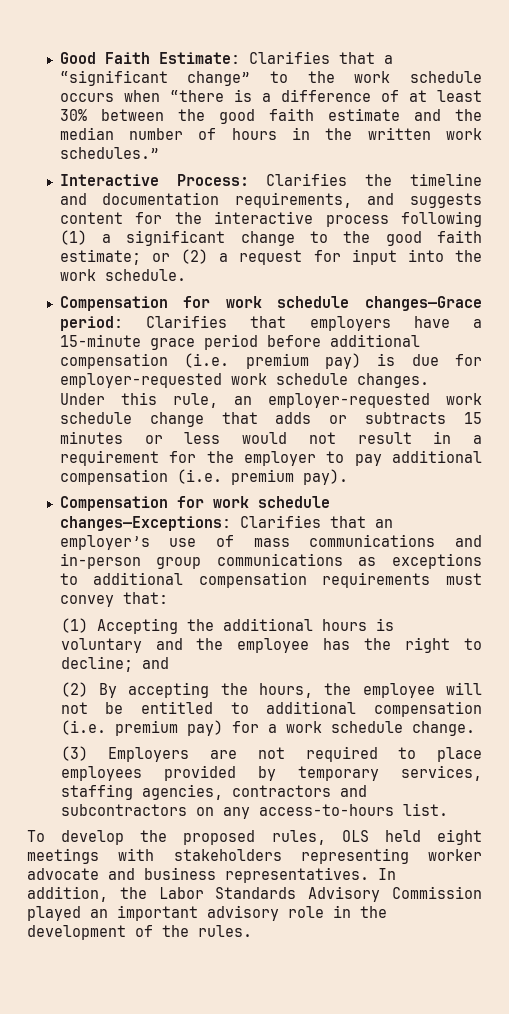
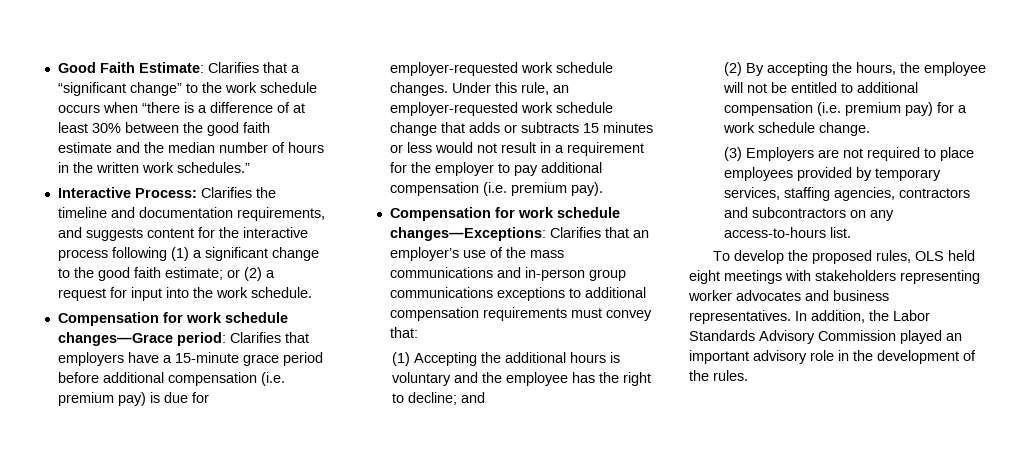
(235, 541) none -> [506,247,527,258] the
[358,557,377,566] as -> (494, 292) none
[27,868,99,880] advocate -> [736,290,801,301] advocates

